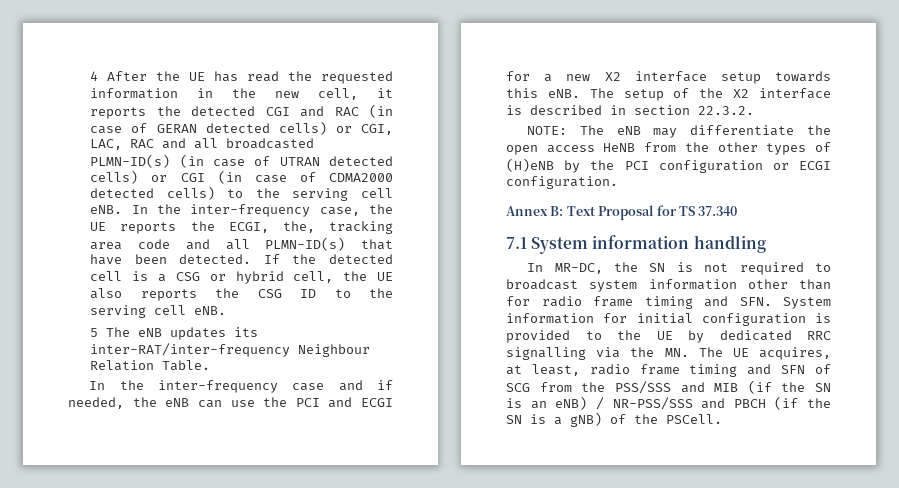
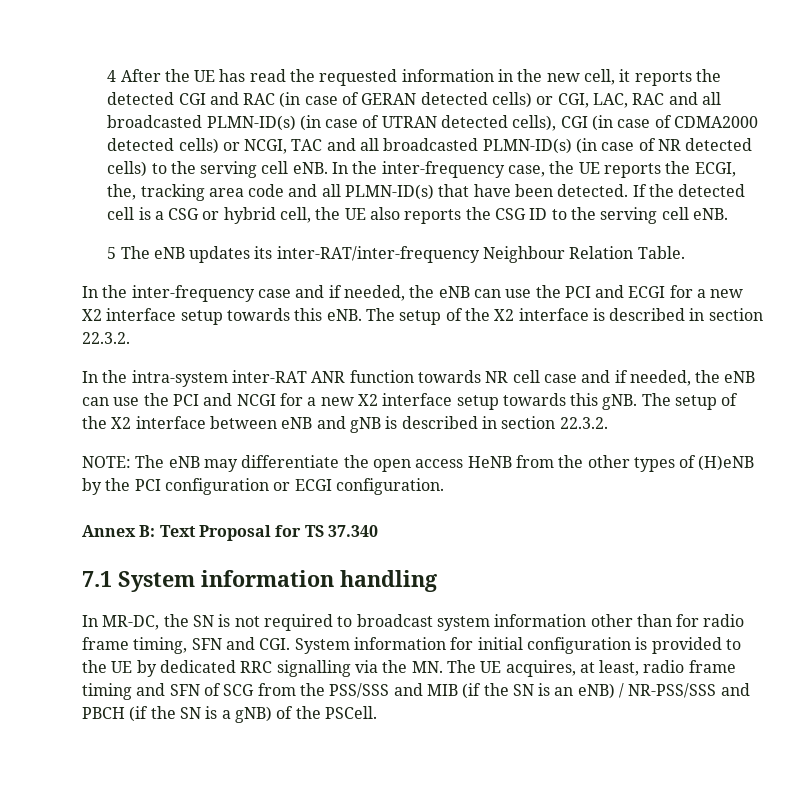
[90,170,168,184] cells) or -> [512,115,557,131] cells),
(215, 193) none -> [222,138,753,154] [107,161,148,177] or NCGI, TAC and all broadcasted PLMN-ID(s) (in case of NR detected cells)
(754, 110) none -> [82,370,756,387] [82,393,739,410] [82,416,608,433] // In the intra-system inter-RAT ANR function towards NR cell case and if needed, the eNB can use the PCI and NCGI for a new X2 interface setup towards this gNB. The setup of the X2 interface between eNB and gNB is described in section 22.3.2.
[644,296,772,309] timing and SFN. -> [133,637,291,654] timing, SFN and CGI.

